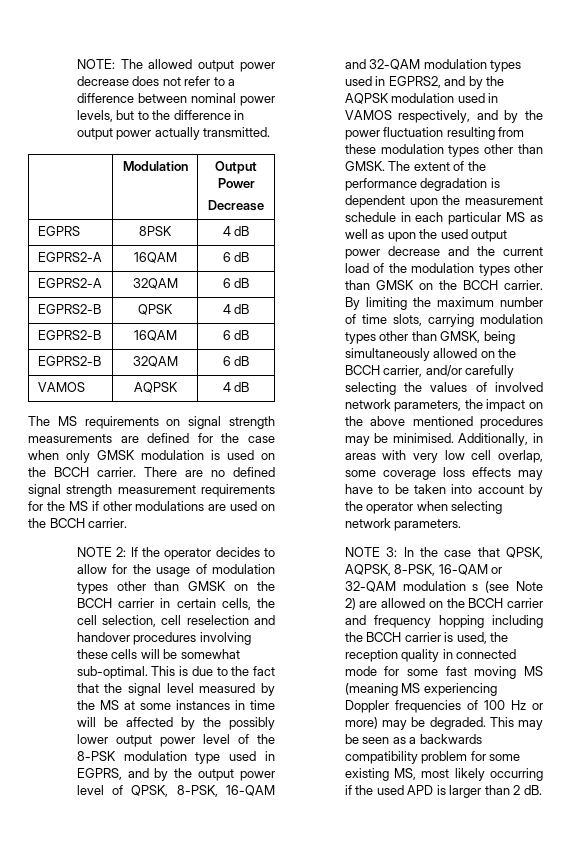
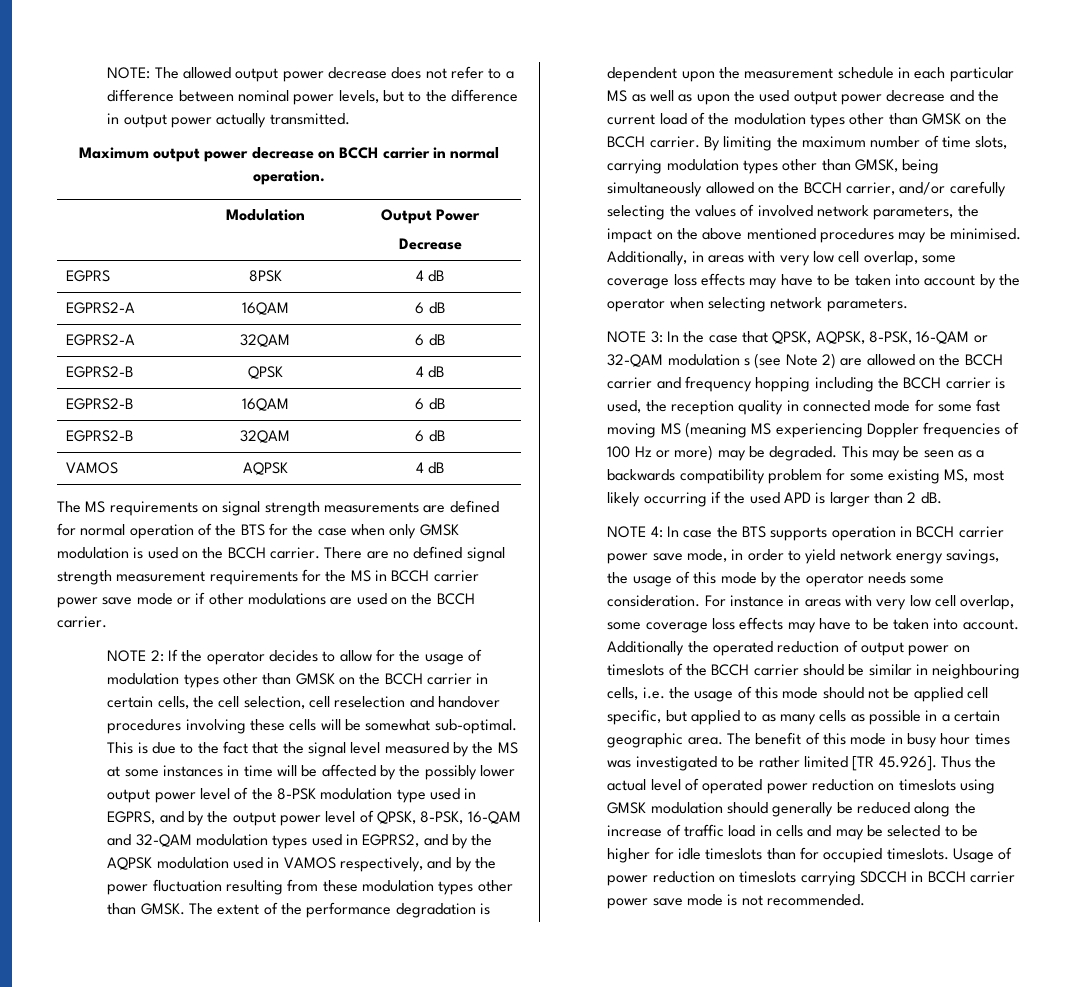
(271, 132) none -> [78,147,500,162] [253,170,325,185] // Maximum output power decrease on BCCH carrier in normal operation.
(213, 438) none -> [80,523,288,539] normal operation of the BTS for
(88, 506) none -> [374,570,479,582] [57,593,191,608] in BCCH carrier power save mode or
(542, 790) none -> [607,526,1004,541] [607,549,1000,564] [607,571,945,587] [607,595,1015,610] [607,617,1019,633] [607,640,970,656] [607,663,1021,679] [607,686,988,702] [607,709,1000,725] [607,732,1010,748] [607,756,997,771] [607,778,995,794] [607,802,976,817] [607,824,978,840] [607,847,1013,863] [607,871,1015,886] [607,894,865,909] // NOTE 4: In case the BTS supports operation in BCCH carrier power save mode, in order to yield network energy savings, the usage of this mode by the operator needs some consideration. For instance in areas with very low cell overlap, some coverage loss effects may have to be taken into account. Additionally the operated reduction of output power on timeslots of the BCCH carrier should be similar in neighbouring cells, i.e. the usage of this mode should not be applied cell specific, but applied to as many cells as possible in a certain geographic area. The benefit of this mode in busy hour times was investigated to be rather limited [TR 45.926]. Thus the actual level of operated power reduction on timeslots using GMSK modulation should generally be reduced along the increase of traffic load in cells and may be selected to be higher for idle timeslots than for occupied timeslots. Usage of power reduction on timeslots carrying SDCCH in BCCH carrier power save mode is not recommended.

